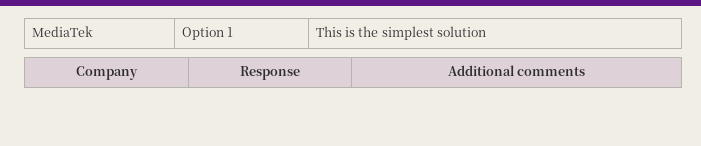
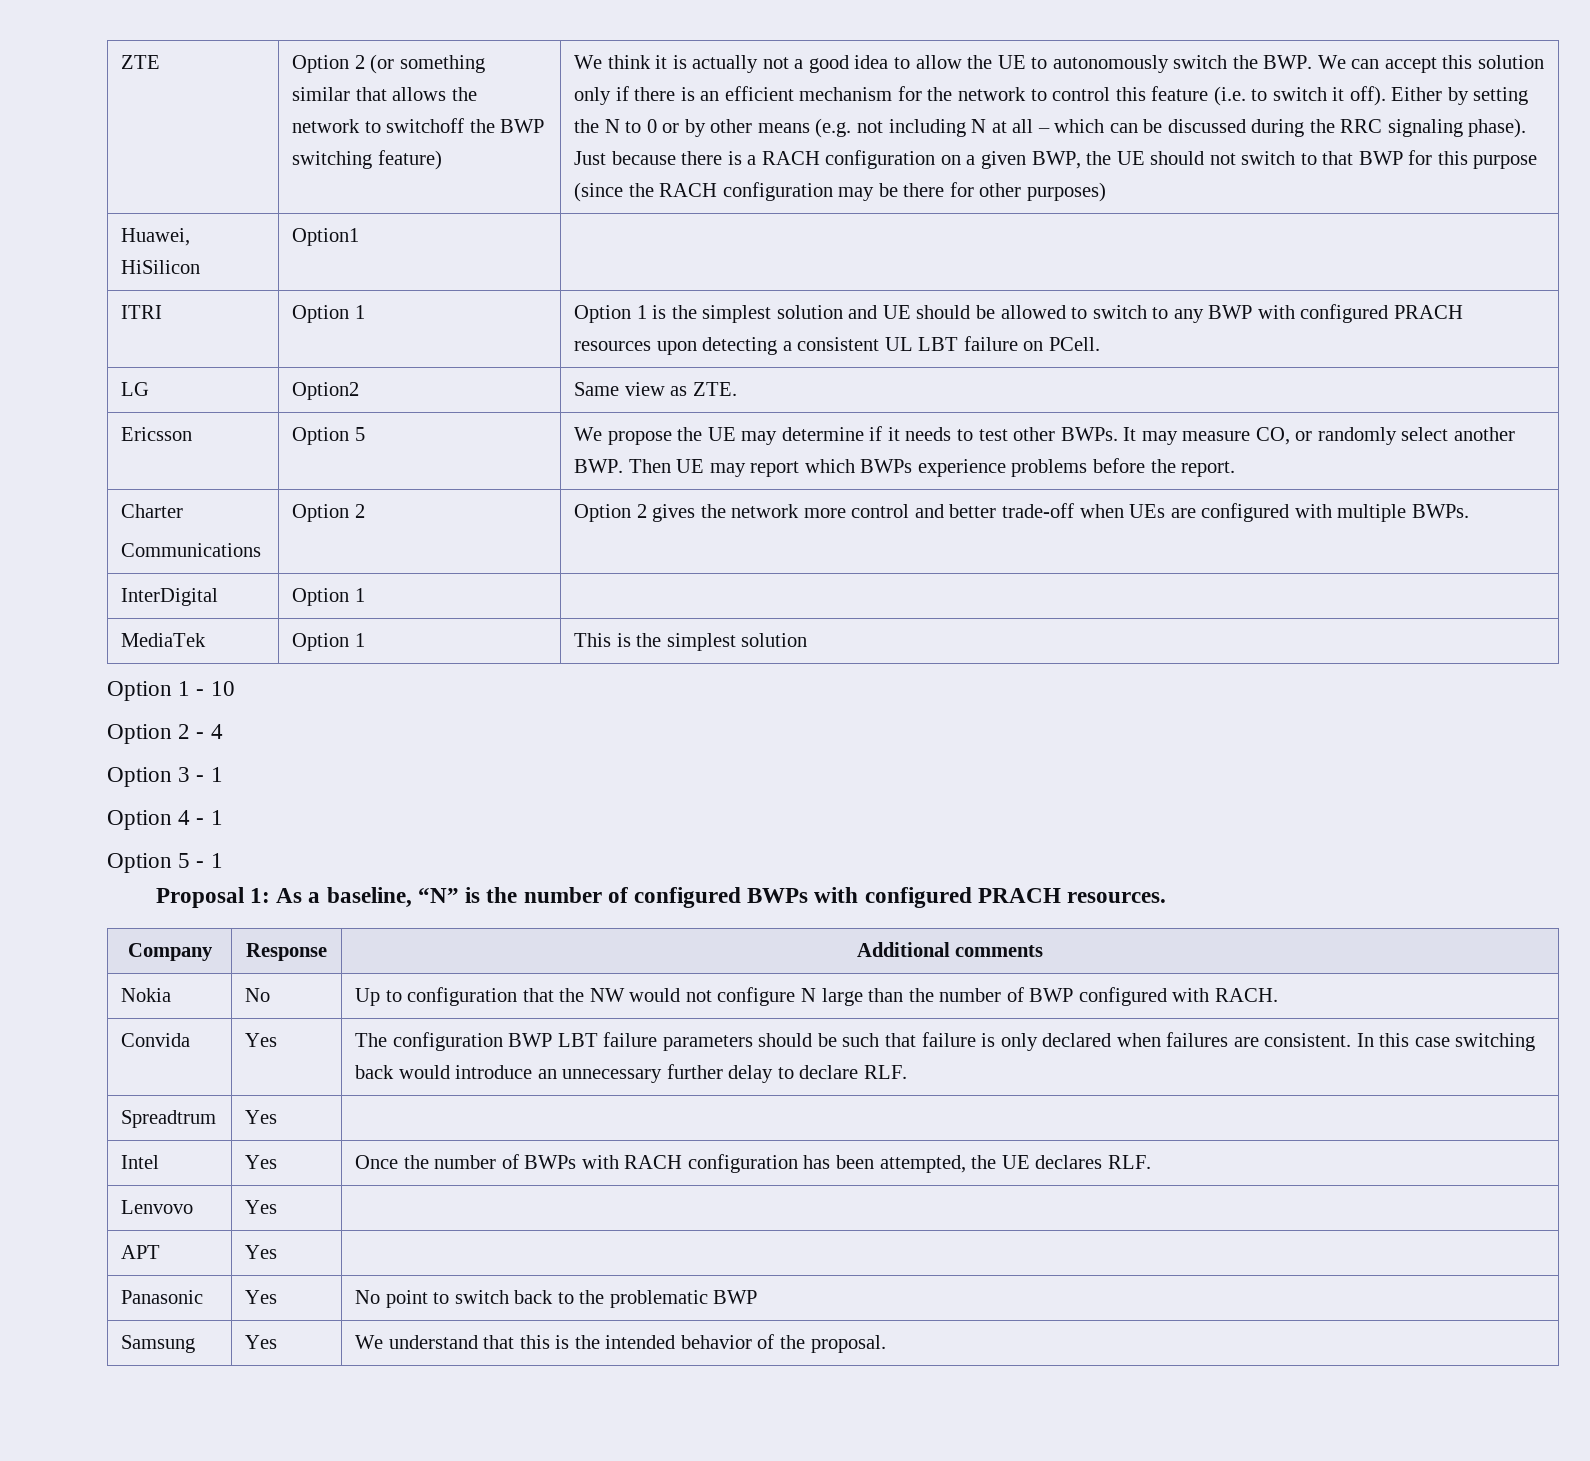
(31, 31) none -> [121,55,161,69] [292,54,485,74] [292,87,477,101] [292,118,545,133] [292,150,442,170] [574,55,1544,73] [574,86,1529,106] [574,118,1527,138] [574,150,1538,169] [574,182,1106,202] [121,228,191,246] [121,260,201,274] [292,228,360,246] [121,305,163,319] [292,305,365,323] [574,304,1463,323] [574,336,1100,355] [121,382,150,396] [292,382,360,400] [574,382,737,396] [121,427,193,441] [292,427,365,445] [574,426,1515,445] [574,458,1236,477] [121,504,184,518] [121,543,262,557] [292,504,365,522] [574,503,1469,522] [121,588,219,606] [292,588,365,606] ZTE | Option 2 (or something similar that allows the network to switchoff the BWP switching feature) | We think it is actually not a good idea to allow the UE to autonomously switch the BWP. We can accept this solution only if there is an efficient mechanism for the network to control this feature (i.e. to switch it off). Either by setting the N to 0 or by other means (e.g. not including N at all – which can be discussed during the RRC signaling phase). Just because there is a RACH configuration on a given BWP, the UE should not switch to that BWP for this purpose (since the RACH configuration may be there for other purposes) // Huawei, HiSilicon | Option1 | // ITRI | Option 1 | Option 1 is the simplest solution and UE should be allowed to switch to any BWP with configured PRACH resources upon detecting a consistent UL LBT failure on PCell. // LG | Option2 | Same view as ZTE. // Ericsson | Option 5 | We propose the UE may determine if it needs to test other BWPs. It may measure CO, or randomly select another BWP. Then UE may report which BWPs experience problems before the report. // Charter // Communications | Option 2 | Option 2 gives the network more control and better trade-off when UEs are configured with multiple BWPs. // InterDigital | Option 1 | //
[76,66,138,80] [240,66,300,80] [447,65,586,76] // Company | Response | Additional comments -> [107,681,235,701] [107,724,223,744] [107,767,223,787] [107,810,223,830] [107,853,223,873] [155,887,1166,908] [127,943,213,961] [246,943,327,961] [856,942,1044,957] [121,988,172,1002] [245,988,271,1002] [355,987,1278,1006] [121,1033,191,1047] [245,1033,278,1047] [355,1032,1536,1051] [355,1064,907,1083] [121,1110,217,1128] [245,1110,278,1124] [121,1155,160,1169] [245,1155,278,1169] [355,1154,1151,1173] [121,1200,194,1214] [245,1200,278,1214] [121,1245,161,1259] [245,1245,278,1259] [121,1290,204,1304] [245,1290,278,1304] [355,1290,758,1308] [121,1335,196,1353] [245,1335,278,1349] [355,1334,886,1353] // Option 1 - 10 // Option 2 - 4 // Option 3 - 1 // Option 4 - 1 // Option 5 - 1 // Proposal 1: As a baseline, “N” is the number of configured BWPs with configured PRACH resources. // Company | Response | Additional comments // Nokia | No | Up to configuration that the NW would not configure N large than the number of BWP configured with RACH. // Convida | Yes | The configuration BWP LBT failure parameters should be such that failure is only declared when failures are consistent. In this case switching back would introduce an unnecessary further delay to declare RLF. // Spreadtrum | Yes | // Intel | Yes | Once the number of BWPs with RACH configuration has been attempted, the UE declares RLF. // Lenvovo | Yes | // APT | Yes | // Panasonic | Yes | No point to switch back to the problematic BWP // Samsung | Yes | We understand that this is the intended behavior of the proposal.

